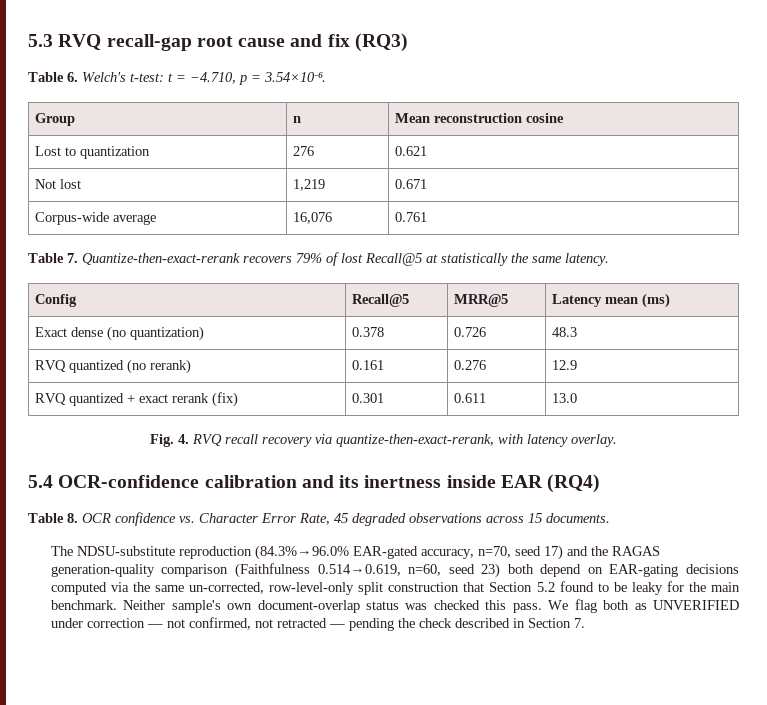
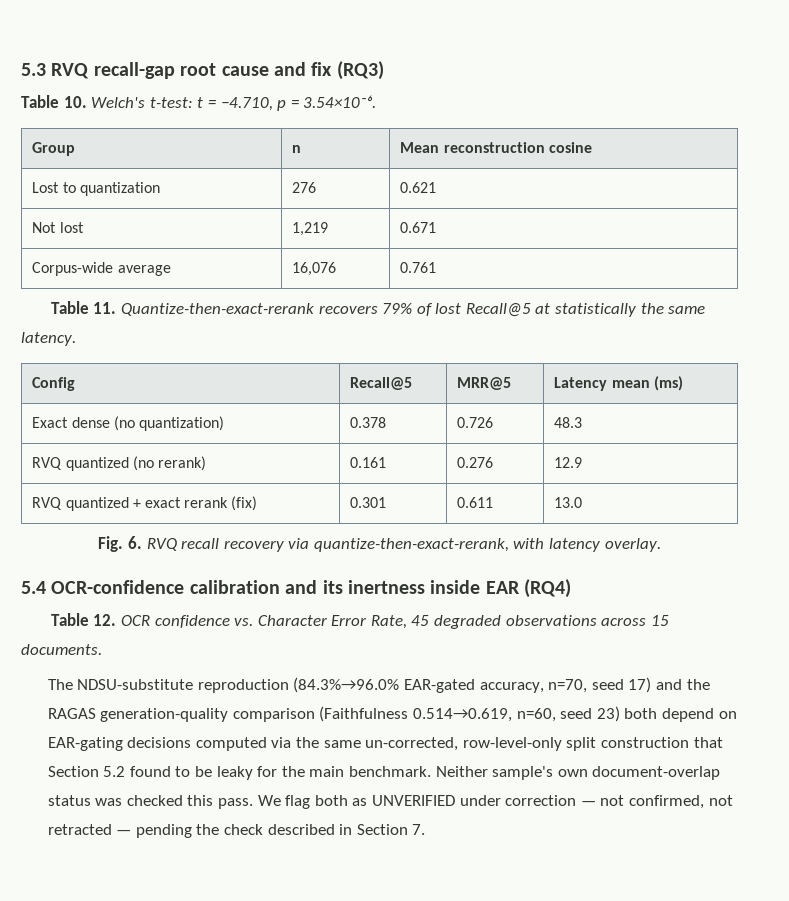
[67,72,78,82] 6. -> [63,96,87,108] 10.
[67,253,78,263] 7. -> [93,302,117,314] 11.
[178,434,189,444] 4. -> [127,536,142,549] 6.
[67,513,78,523] 8. -> [93,614,117,626] 12.

